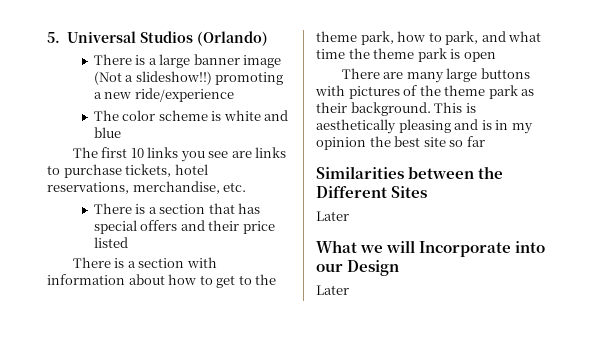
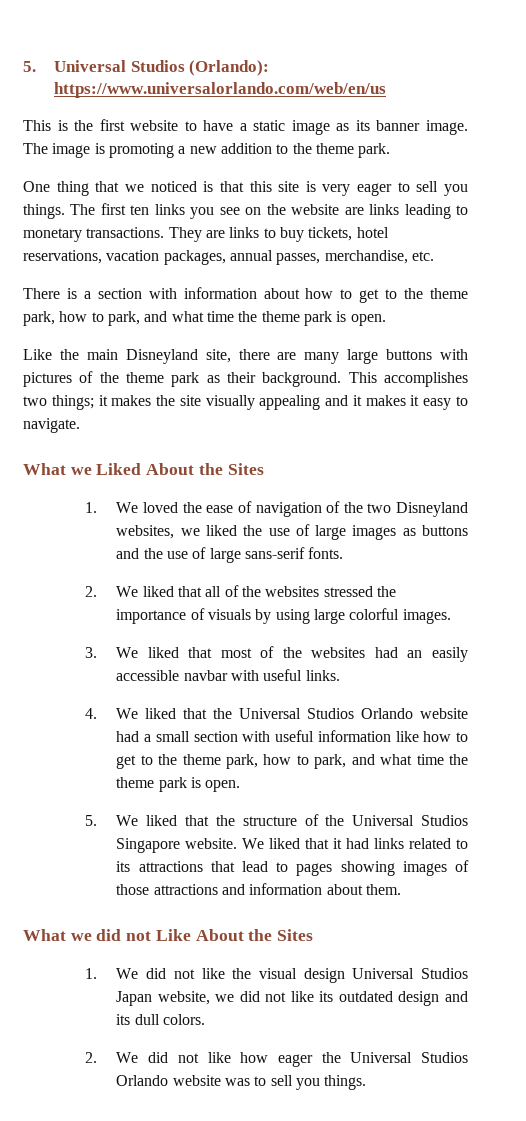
[196,31,268,46] [93,54,282,68] [93,71,284,85] [93,88,234,102] [93,110,289,121] [93,127,121,138] (Orlando) // There is a large banner image (Not a slideshow!!) promoting a new ride/experience // The color scheme is white and blue // -> [189,60,270,76] [54,82,387,98] [23,119,469,135] [23,143,391,158] [23,181,469,196] [23,204,65,219] (Orlando): https://www.universalorlando.com/web/en/us // This is the first website to have a static image as its banner image. The image is promoting a new addition to the theme park. // One thing that we noticed is that this site is very eager to sell you things.
[130,148,144,158] 10 -> [130,205,150,215] ten
(229, 154) none -> [245,204,468,219] [23,227,202,242] on the website are links leading to monetary transactions. They
[63,164,122,178] purchase -> [279,227,304,242] buy
[132,181,247,194] [93,203,261,214] [93,220,275,234] [93,237,128,248] merchandise, etc. // There is a section that has special offers and their price listed -> [106,250,434,265] vacation packages, annual passes, merchandise, etc.
[463,52,496,62] [341,68,380,79] open // There -> [350,314,386,326] [23,349,270,364] open. // Like the main Disneyland site, there
[465,103,476,113] [316,119,533,134] [316,136,485,150] [316,166,504,179] [316,186,428,198] [316,211,349,221] [316,240,546,257] [316,260,400,276] [316,285,349,295] is aesthetically pleasing and is in my opinion the best site so far // Similarities between the Different Sites // Later // What we will Incorporate into our Design // Later -> [384,372,468,387] [23,395,469,410] [23,418,80,433] [23,463,264,475] [85,501,468,517] [116,524,469,540] [116,547,344,563] [85,585,396,597] [116,608,451,624] [85,646,469,662] [116,669,340,681] [85,708,468,719] [116,730,469,742] [116,754,468,769] [116,777,241,792] [85,814,468,826] [116,838,469,853] [116,860,469,876] [116,883,401,895] [23,929,314,941] [85,968,468,983] [116,991,469,1006] [116,1014,206,1025] [85,1052,468,1067] [116,1075,367,1090] accomplishes two things; it makes the site visually appealing and it makes it easy to navigate. // What we Liked About the Sites // 1. We loved the ease of navigation of the two Disneyland websites, we liked the use of large images as buttons and the use of large sans-serif fonts. // 2. We liked that all of the websites stressed the importance of visuals by using large colorful images. // 3. We liked that most of the websites had an easily accessible navbar with useful links. // 4. We liked that the Universal Studios Orlando website had a small section with useful information like how to get to the theme park, how to park, and what time the theme park is open. // 5. We liked that the structure of the Universal Studios Singapore website. We liked that it had links related to its attractions that lead to pages showing images of those attractions and information about them. // What we did not Like About the Sites // 1. We did not like the visual design Universal Studios Japan website, we did not like its outdated design and its dull colors. // 2. We did not like how eager the Universal Studios Orlando website was to sell you things.

